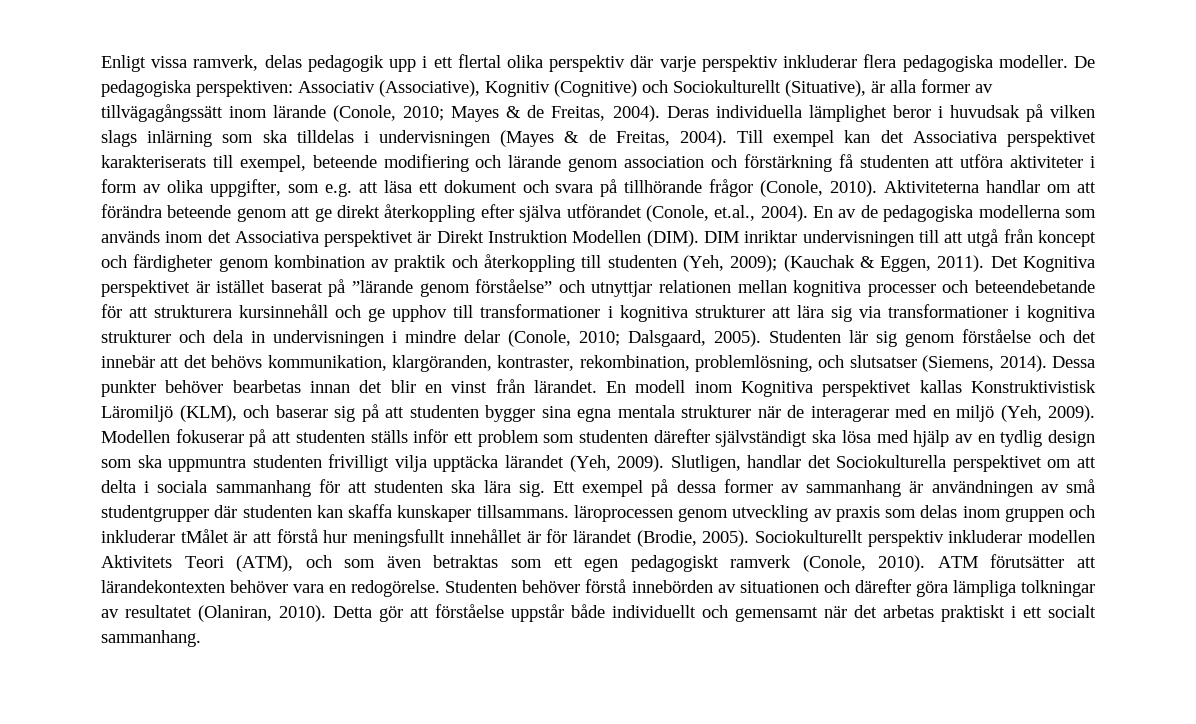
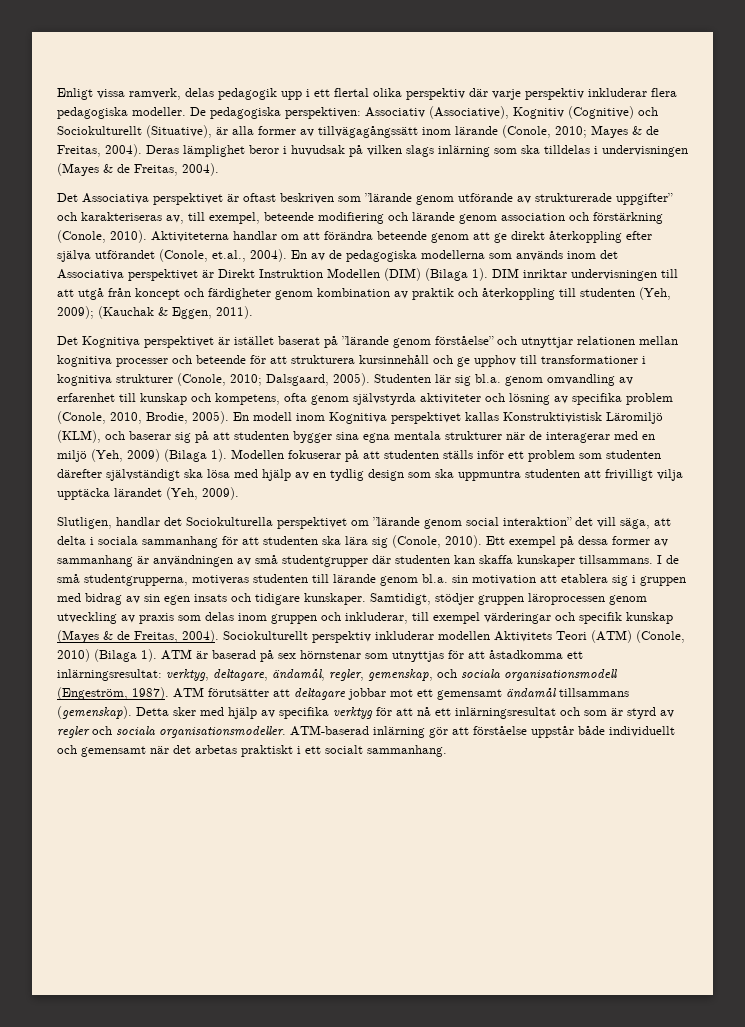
[715,105,802,118] individuella -> (179, 149) none
[737,130,1096,147] [101,155,206,168] Till exempel kan det Associativa perspektivet karakteriserats -> [57,193,673,205] [57,212,184,224] // Det Associativa perspektivet är oftast beskriven som ”lärande genom utförande av strukturerade uppgifter” och karakteriseras av,
[838,154,1095,168] [101,179,754,197] få studenten att utföra aktiviteter i form av olika uppgifter, som e.g. att läsa ett dokument och svara på tillhörande frågor -> (663, 218) none
[646,230,699,247] (DIM). -> [384,268,488,281] (DIM) (Bilaga 1).
(985, 263) none -> (253, 312) //
[975,280,1096,293] beteendebetande -> [196,355,246,364] beteende
[771,304,1095,322] [101,330,500,347] att lära sig via transformationer i kognitiva strukturer och dela in undervisningen i mindre delar -> (173, 378) none
[905,329,1096,347] [101,355,1095,372] [101,379,597,397] genom förståelse och det innebär att det behövs kommunikation, klargöranden, kontraster, rekombination, problemlösning, och slutsatser (Siemens, 2014). Dessa punkter behöver bearbetas innan det blir en vinst från lärandet. -> [475,374,633,386] [57,393,673,405] [57,411,229,424] bl.a. genom omvandling av erfarenhet till kunskap och kompetens, ofta genom självstyrda aktiviteter och lösning av specifika problem (Conole, 2010, Brodie, 2005).
[1048,405,1095,422] 2009). -> [127,449,227,462] 2009) (Bilaga 1).
(322, 461) none -> [584,470,601,478] att
(665, 463) none -> (239, 493) //
(1072, 463) none -> [373,517,650,529] ”lärande genom social interaktion” det vill säga,
[518,481,545,497] sig. -> [372,535,482,548] sig (Conole, 2010).
(569, 511) none -> [657,555,679,564] [57,574,686,586] [57,593,524,605] I de små studentgrupperna, motiveras studenten till lärande genom bl.a. sin motivation att etablera sig i gruppen med bidrag av sin egen insats och tidigare kunskaper. Samtidigt, stödjer gruppen
[101,529,750,547] inkluderar tMålet är att förstå hur meningsfullt innehållet är för lärandet (Brodie, 2005). -> [345,612,673,624] [57,630,219,643] inkluderar, till exempel värderingar och specifik kunskap (Mayes & de Freitas, 2004).
[236,554,1096,572] [101,579,1096,597] [101,605,372,622] (ATM), och som även betraktas som ett egen pedagogiskt ramverk (Conole, 2010). ATM förutsätter att lärandekontexten behöver vara en redogörelse. Studenten behöver förstå innebörden av situationen och därefter göra lämpliga tolkningar av resultatet (Olaniran, 2010). Detta -> [591,630,685,643] [57,649,583,662] [57,669,617,681] [57,687,629,700] [57,706,674,719] [57,725,425,738] (ATM) (Conole, 2010) (Bilaga 1). ATM är baserad på sex hörnstenar som utnyttjas för att åstadkomma ett inlärningsresultat: verktyg, deltagare, ändamål, regler, gemenskap, och sociala organisationsmodell (Engeström, 1987). ATM förutsätter att deltagare jobbar mot ett gemensamt ändamål tillsammans (gemenskap). Detta sker med hjälp av specifika verktyg för att nå ett inlärningsresultat och som är styrd av regler och sociala organisationsmodeller. ATM-baserad inlärning

